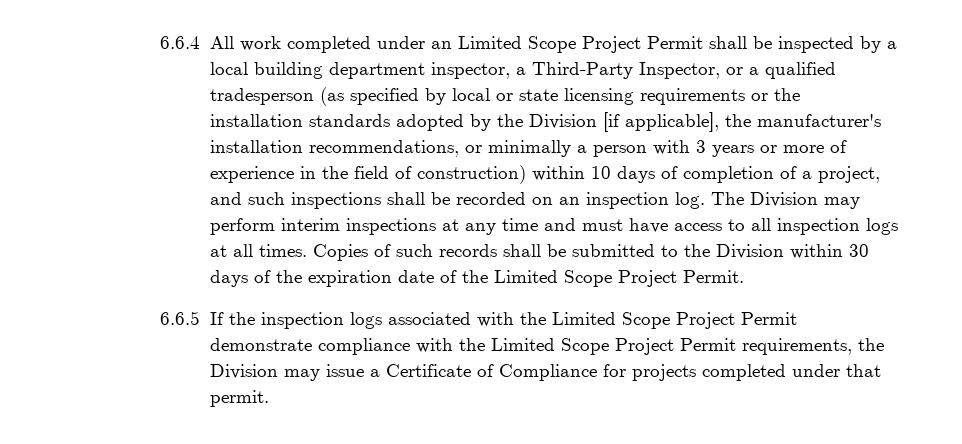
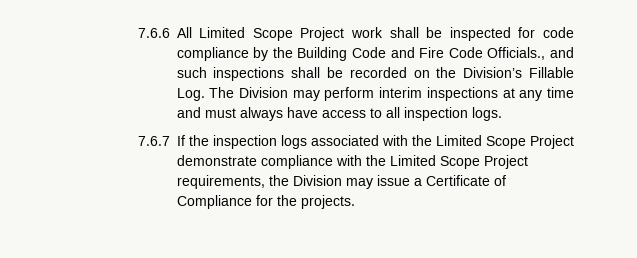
[160,36,703,53] 6.6.4 All work completed under an Limited Scope Project Permit -> [137,27,383,41] 7.6.6 All Limited Scope Project work
[859,36,897,53] [209,62,836,79] [209,87,800,106] [209,112,881,132] [209,140,847,157] [209,165,880,184] by a local building department inspector, a Third-Party Inspector, or a qualified tradesperson (as specified by local or state licensing requirements or the installation standards adopted by the Division [if applicable], the manufacturer's installation recommendations, or minimally a person with 3 years or more of experience in the field of construction) within 10 days of completion of a project, -> [518,27,574,38] [176,47,546,61] for code compliance by the Building Code and Fire Code Officials.,
[558,192,705,209] an inspection log. -> [436,67,574,78] [176,88,205,101] the Division’s Fillable Log.
(623, 225) none -> [239,107,283,121] always
[865,218,898,235] [209,244,869,261] [209,270,744,287] [160,311,201,325] logs at all times. Copies of such records shall be submitted to the Division within 30 days of the expiration date of the Limited Scope Project Permit. // 6.6.5 -> [471,107,502,121] [137,136,170,146] logs. // 7.6.7
[740,312,797,325] Permit -> (574, 142) none
[679,338,736,351] Permit -> (528, 162) none
[631,364,881,381] [209,390,269,407] projects completed under that permit. -> [276,195,355,209] the projects.

